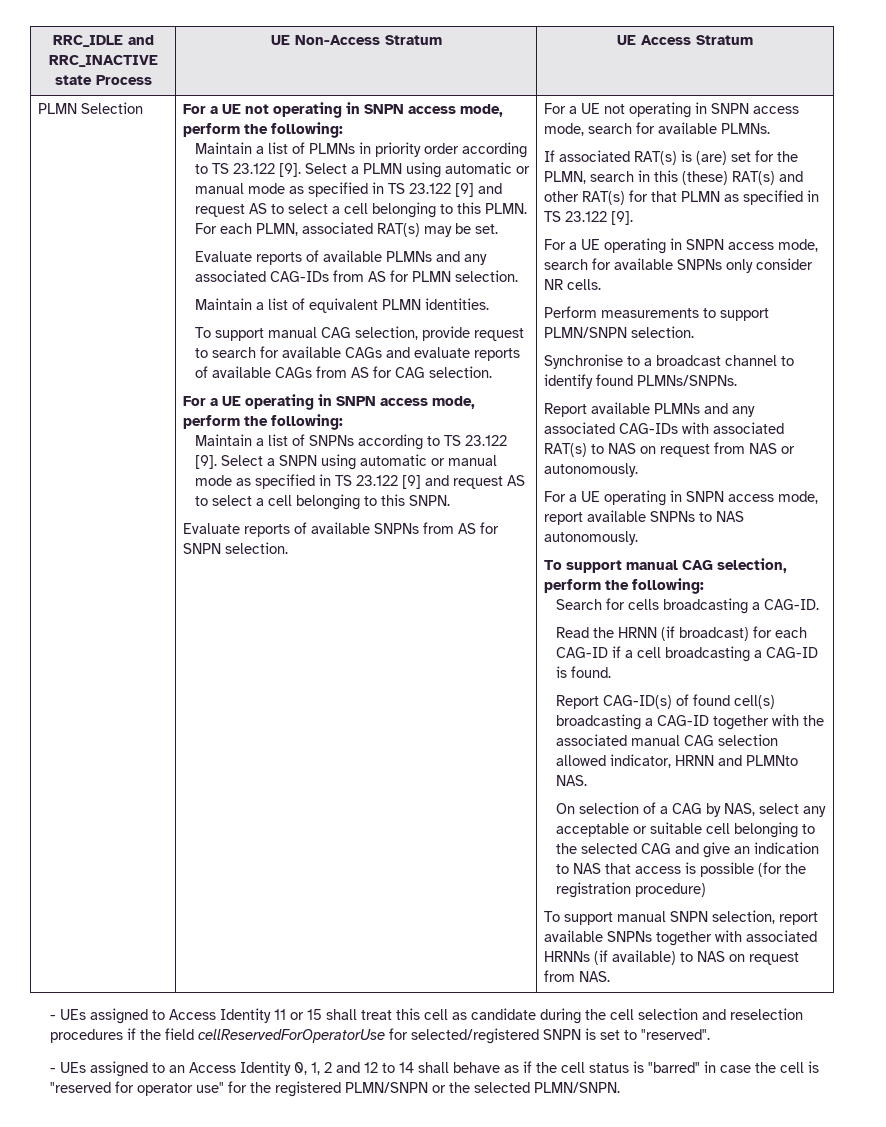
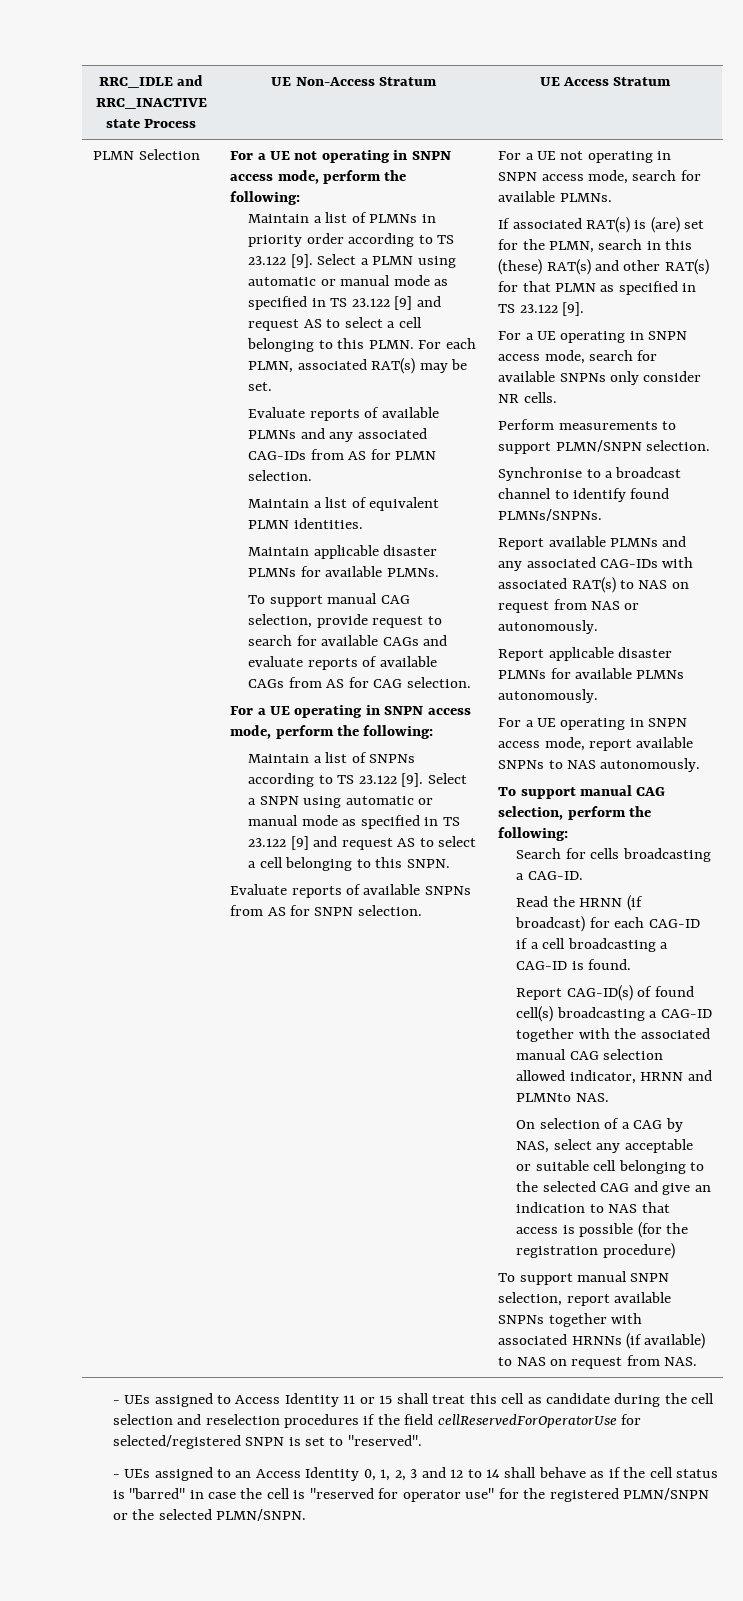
(490, 304) none -> [248,545,438,559] [248,566,439,577] // Maintain applicable disaster PLMNs for available PLMNs.
(638, 470) none -> [498,647,673,661] [498,668,685,679] [498,689,599,703] // Report applicable disaster PLMNs for available PLMNs autonomously.
[324,1062,333,1073] 2 -> [394,1469,418,1481] 2, 3

